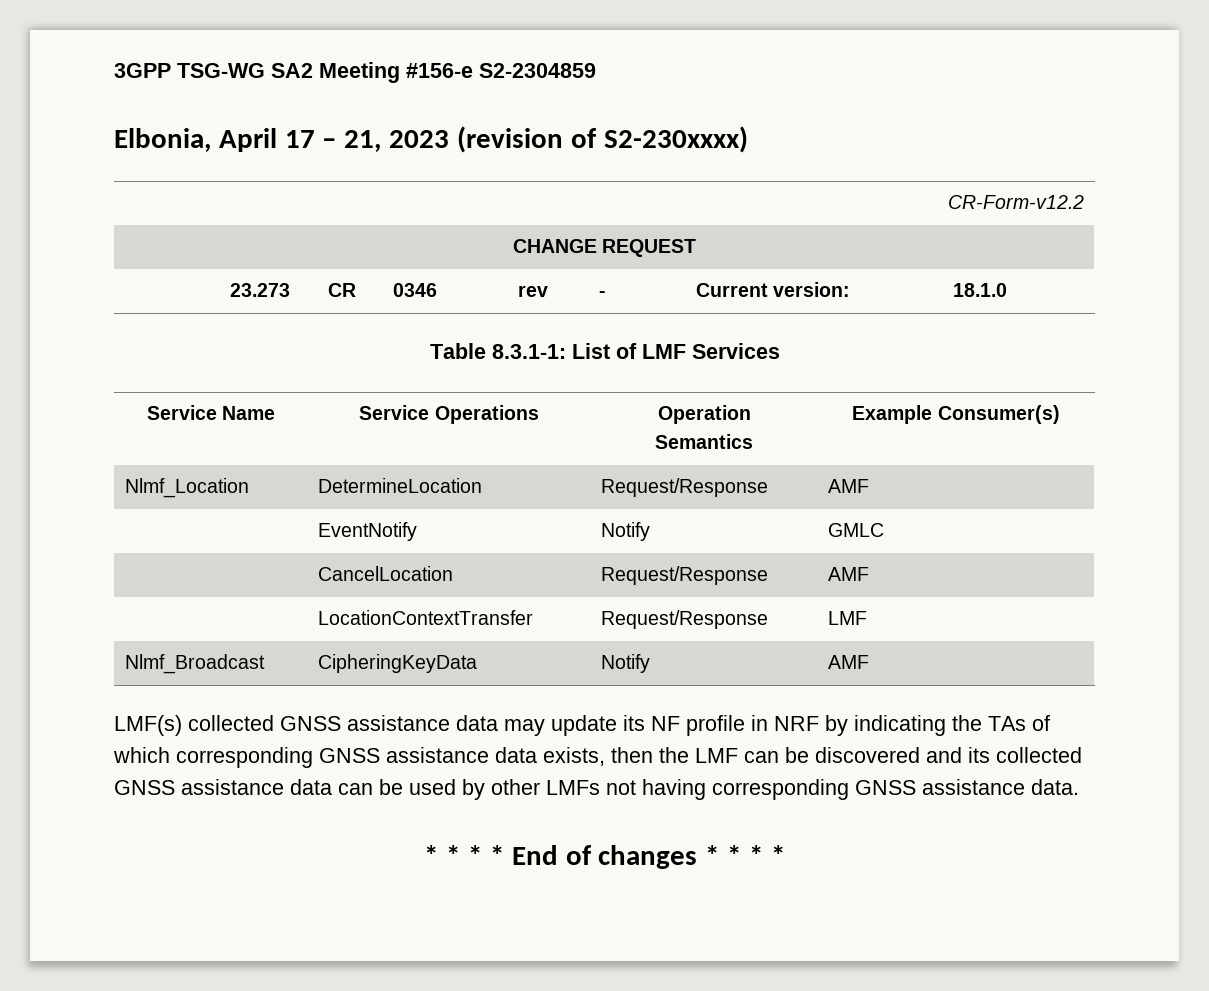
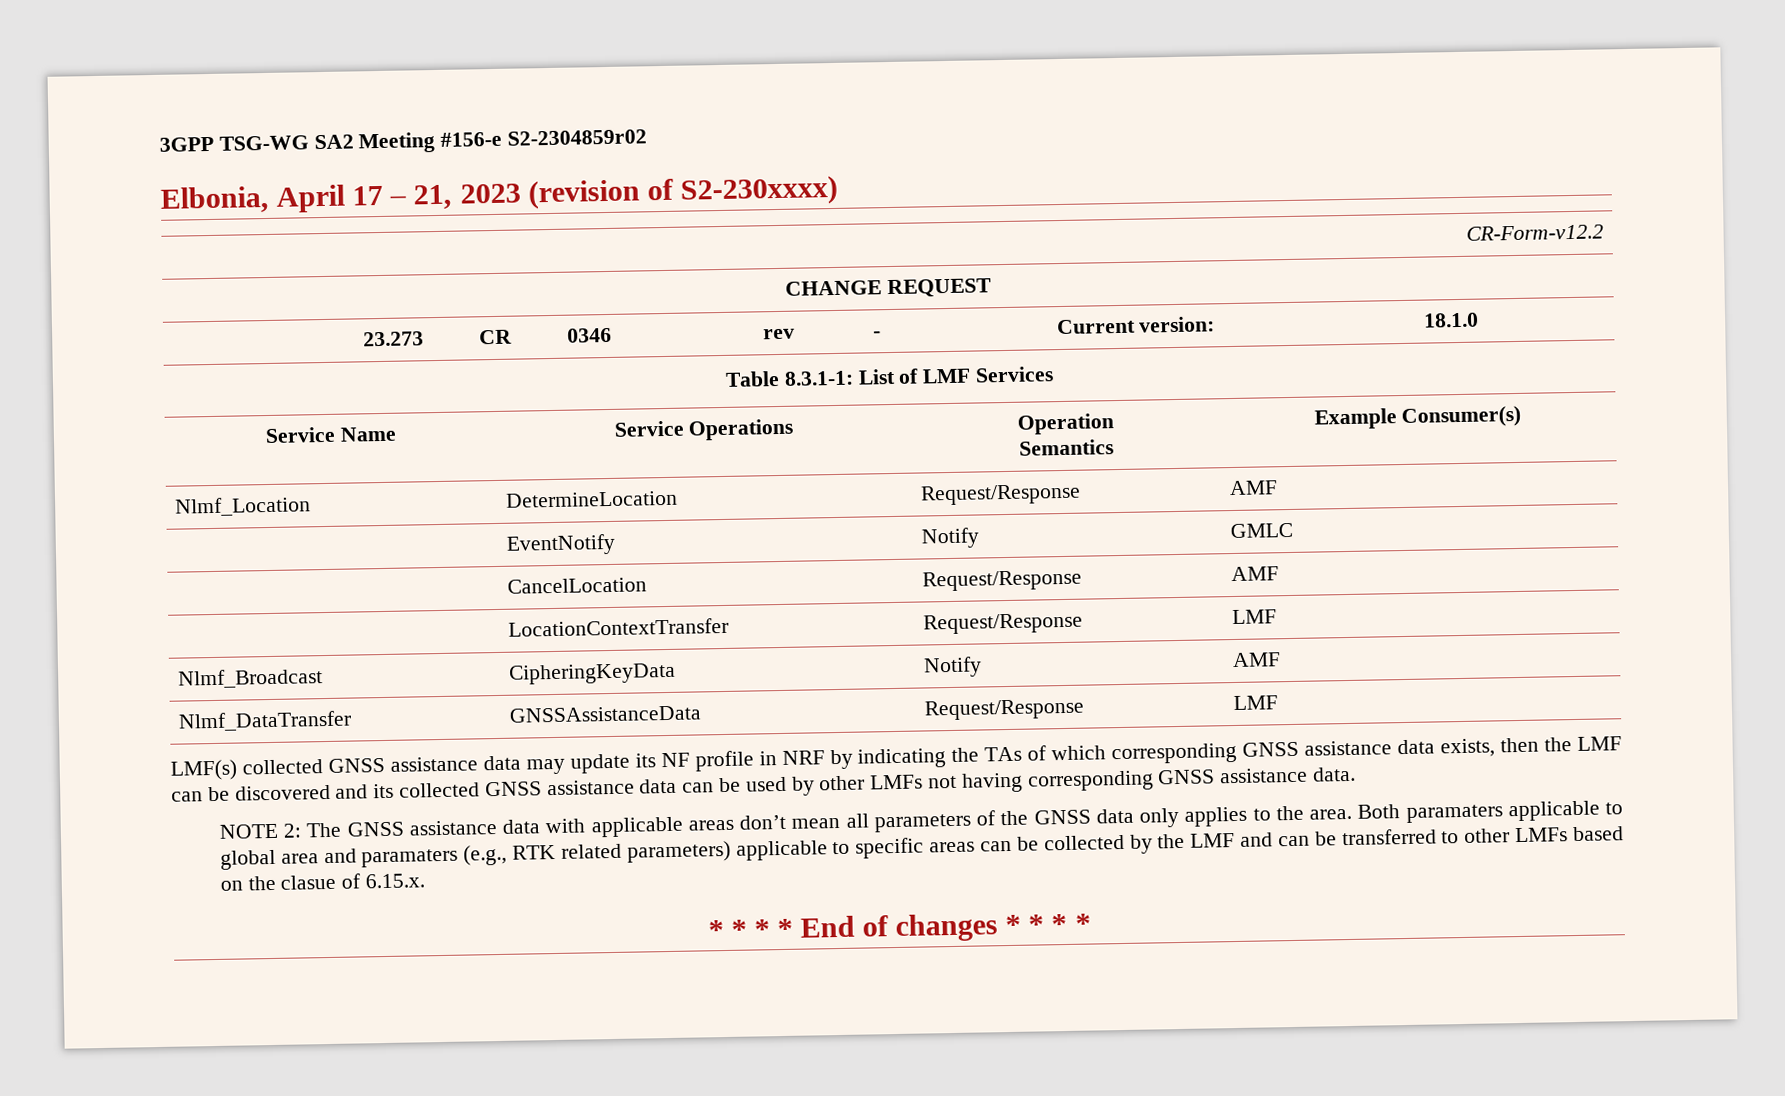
[479,63,596,78] S2-2304859 -> [507,129,648,146] S2-2304859r02
(869, 662) none -> [177,710,352,732] [508,705,701,723] [923,698,1085,721] [1232,695,1278,711] // Nlmf_DataTransfer | GNSSAssistanceData | Request/Response | LMF
(1079, 787) none -> [218,800,1624,839] [219,826,1624,870] [219,873,426,891] // NOTE 2: The GNSS assistance data with applicable areas don’t mean all parameters of the GNSS data only applies to the area. Both paramaters applicable to global area and paramaters (e.g., RTK related parameters) applicable to specific areas can be collected by the LMF and can be transferred to other LMFs based on the clasue of 6.15.x.

